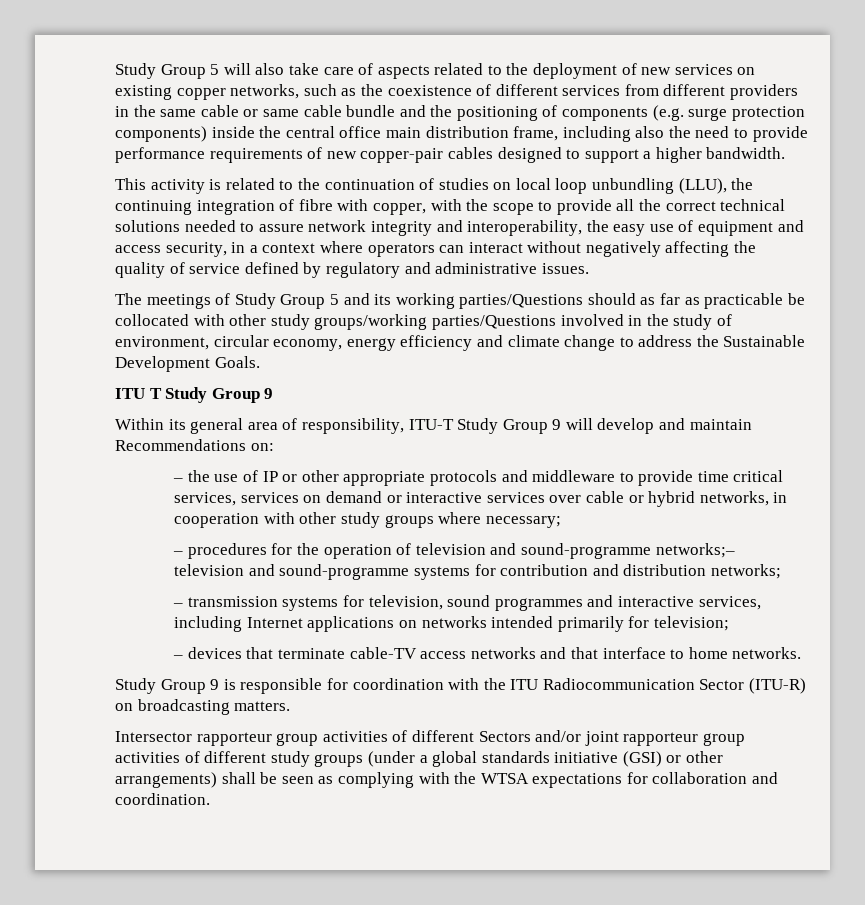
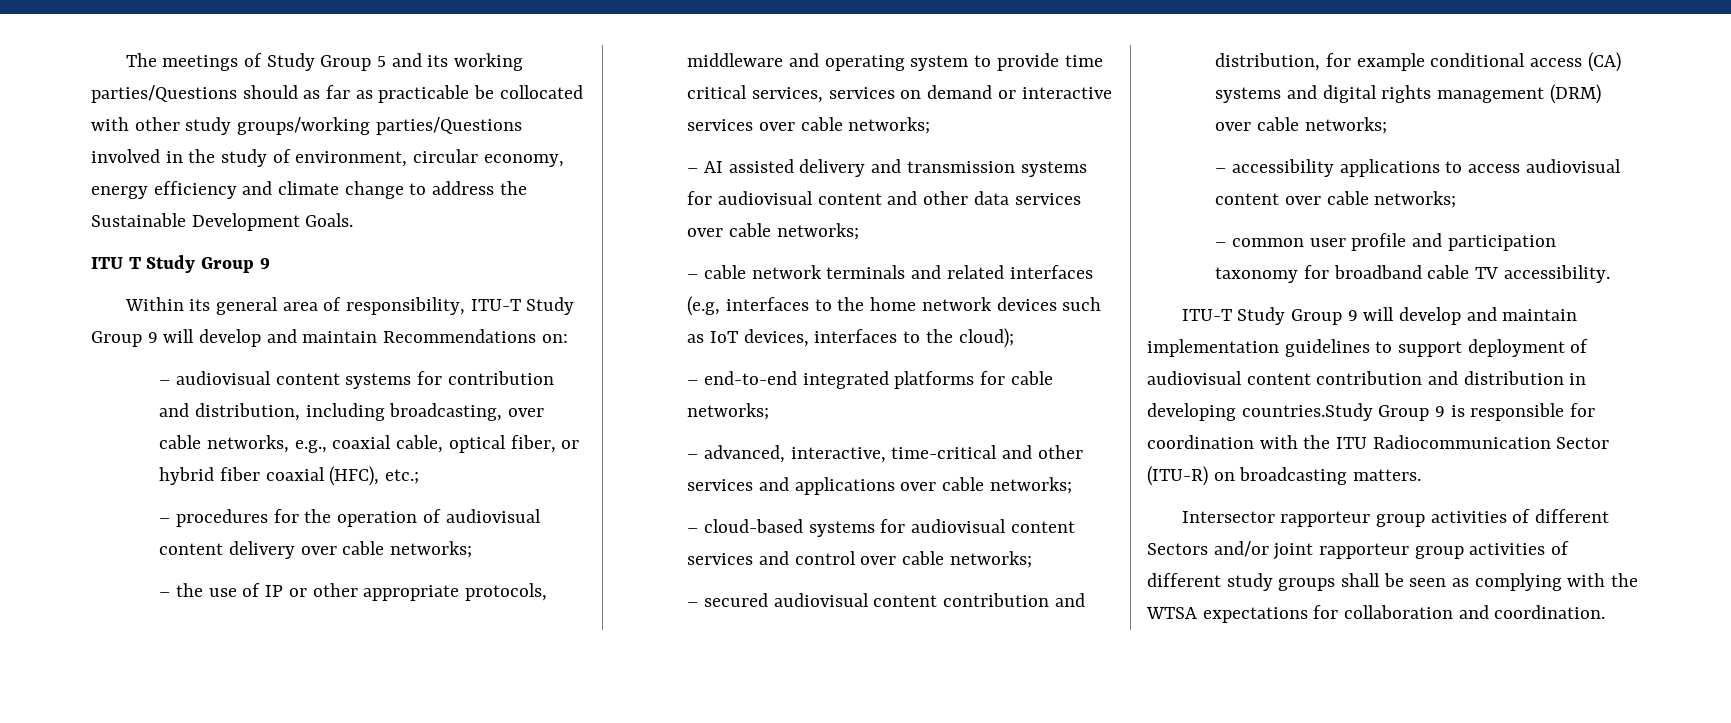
[115,63,756,79] [115,84,799,100] [115,105,805,121] [115,126,808,142] [115,147,786,163] [115,178,754,194] [115,199,786,215] [115,220,804,236] [115,241,757,257] [115,262,589,278] Study Group 5 will also take care of aspects related to the deployment of new services on existing copper networks, such as the coexistence of different services from different providers in the same cable or same cable bundle and the positioning of components (e.g. surge protection components) inside the central office main distribution frame, including also the need to provide performance requirements of new copper-pair cables designed to support a higher bandwidth. // This activity is related to the continuation of studies on local loop unbundling (LLU), the continuing integration of fibre with copper, with the scope to provide all the correct technical solutions needed to assure network integrity and interoperability, the easy use of equipment and access security, in a context where operators can interact without negatively affecting the quality of service defined by regulatory and administrative issues. // -> (125, 60) none
(274, 447) none -> [159,371,554,389] [159,403,545,421] [159,435,580,453] [159,466,420,486] [159,509,541,527] [159,541,473,559] // – audiovisual content systems for contribution and distribution, including broadcasting, over cable networks, e.g., coaxial cable, optical fiber, or hybrid fiber coaxial (HFC), etc.; // – procedures for the operation of audiovisual content delivery over cable networks;
[429,470,616,486] protocols and middleware -> [464,583,547,601] [687,53,969,71] protocols, middleware and operating system
[628,491,788,507] [174,512,561,528] [173,543,735,559] [174,564,781,580] [173,595,761,611] [174,616,729,632] [173,647,802,659] [115,678,156,694] or hybrid networks, in cooperation with other study groups where necessary; // – procedures for the operation of television and sound-programme networks;– television and sound-programme systems for contribution and distribution networks; // – transmission systems for television, sound programmes and interactive services, including Internet applications on networks intended primarily for television; // – devices that terminate cable-TV access networks and that interface to home networks. // Study -> [848,117,931,134] [687,159,1087,177] [687,191,1081,205] [687,223,859,240] [687,265,1093,279] [687,296,1102,316] [687,328,1014,348] [687,371,1053,389] [687,403,770,420] [687,445,1083,463] [687,477,1072,495] [687,519,1075,537] [687,551,1032,568] [687,593,1085,607] [1215,52,1621,72] [1215,84,1601,104] [1215,117,1387,134] [1215,159,1621,177] [1215,191,1457,208] [1215,233,1556,251] [1215,265,1610,283] [1181,307,1578,325] [1147,339,1589,357] [1147,371,1587,385] [1147,403,1373,421] networks; // – AI assisted delivery and transmission systems for audiovisual content and other data services over cable networks; // – cable network terminals and related interfaces (e.g, interfaces to the home network devices such as IoT devices, interfaces to the cloud); // – end-to-end integrated platforms for cable networks; // – advanced, interactive, time-critical and other services and applications over cable networks; // – cloud-based systems for audiovisual content services and control over cable networks; // – secured audiovisual content contribution and distribution, for example conditional access (CA) systems and digital rights management (DRM) over cable networks; // – accessibility applications to access audiovisual content over cable networks; // – common user profile and participation taxonomy for broadband cable TV accessibility. // ITU-T Study Group 9 will develop and maintain implementation guidelines to support deployment of audiovisual content contribution and distribution in developing countries.Study
[367,751,724,767] [115,772,217,788] (under a global standards initiative (GSI) or other arrangements) -> (1336, 584) none

